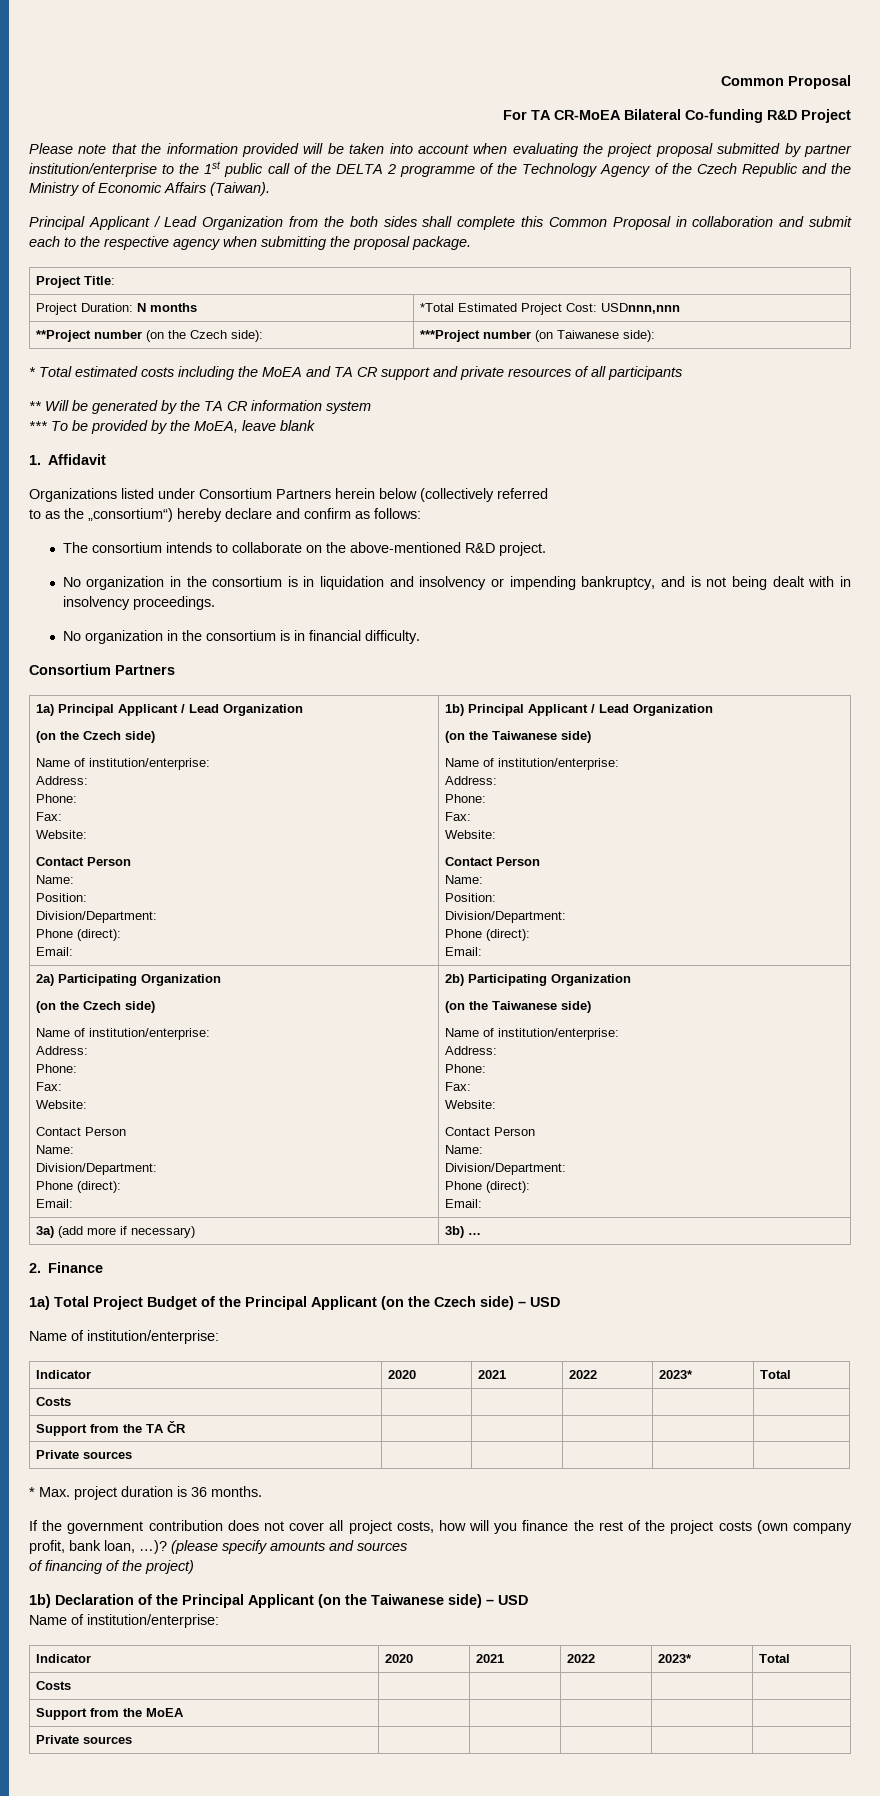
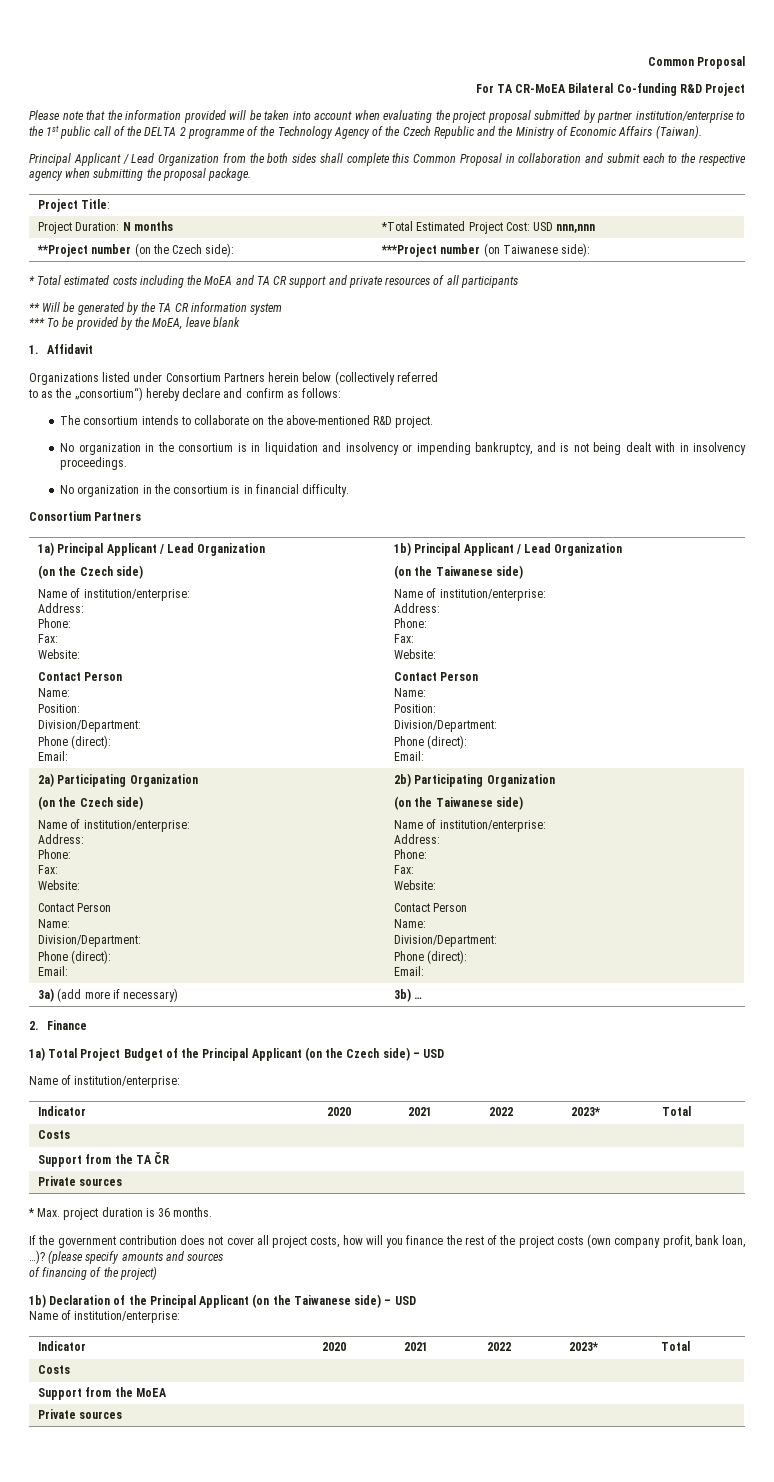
[600,303,680,314] USDnnn,nnn -> [533,222,596,233] USD nnn,nnn

